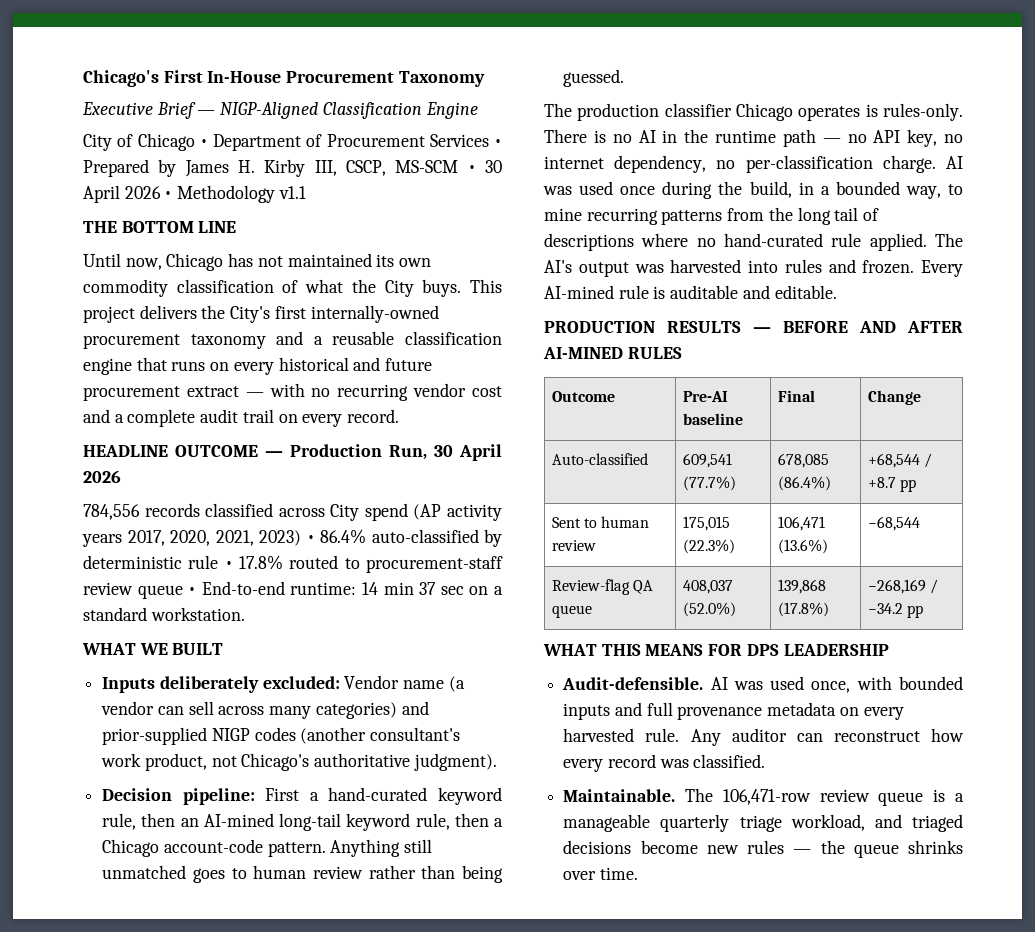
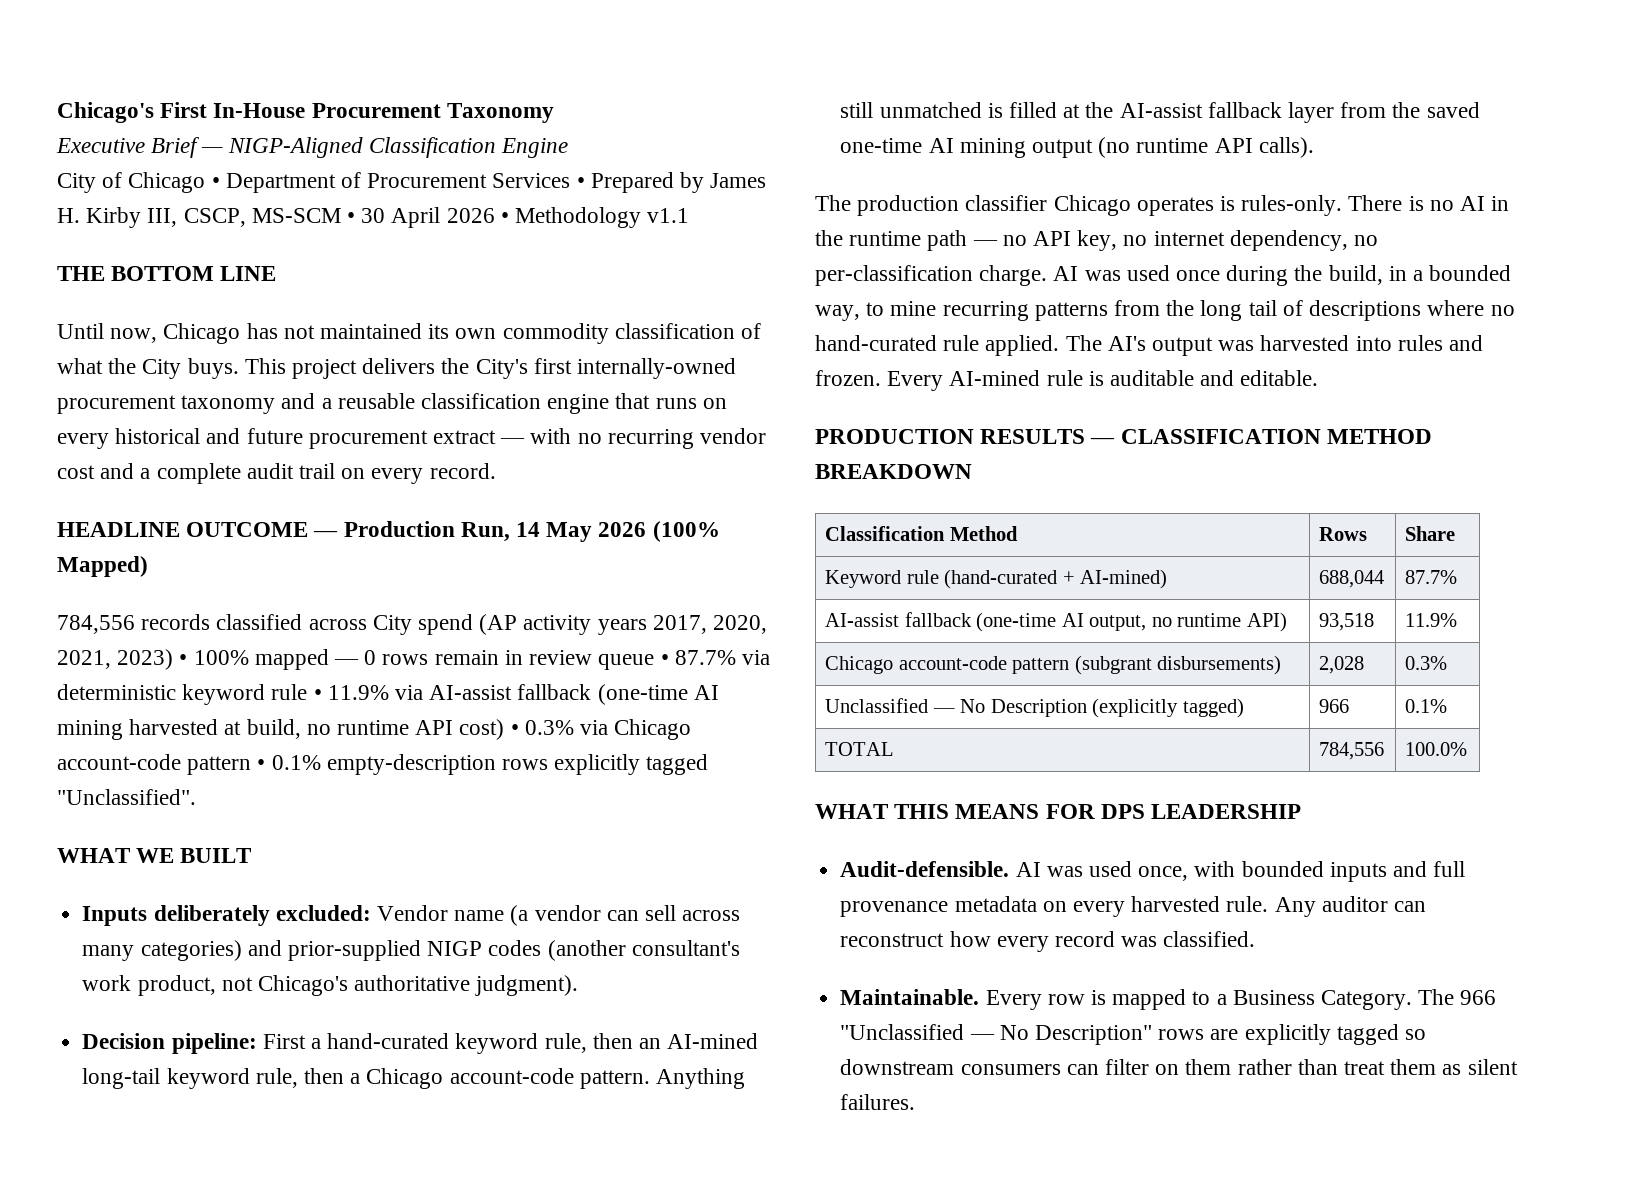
[434,444,502,461] [83,470,121,483] 30 April 2026 -> [516,521,720,542] [57,556,148,577] 14 May 2026 (100% Mapped)
[320,529,502,547] [83,555,503,573] [83,581,504,599] [83,607,245,621] 86.4% auto-classified by deterministic rule • 17.8% routed to procurement-staff review queue • End-to-end runtime: 14 min 37 sec on a standard workstation. -> [193,649,770,670] [57,684,719,705] [57,719,692,740] [57,754,709,775] [57,789,196,805] 100% mapped — 0 rows remain in review queue • 87.7% via deterministic keyword rule • 11.9% via AI-assist fallback (one-time AI mining harvested at build, no runtime API cost) • 0.3% via Chicago account-code pattern • 0.1% empty-description rows explicitly tagged "Unclassified".
[192,865,504,883] [563,69,625,87] goes to human review rather than being guessed. -> [987,102,1480,123] [840,137,1314,158] is filled at the AI-assist fallback layer from the saved one-time AI mining output (no runtime API calls).
[783,321,963,333] [543,347,682,359] [551,391,615,402] [682,391,728,402] [682,413,743,425] [777,390,815,402] [867,390,921,405] [551,453,648,465] [682,453,732,468] [682,476,736,491] [777,453,829,468] [777,476,831,491] [867,453,933,468] [867,477,917,492] [551,516,650,528] [551,540,596,551] [682,516,730,531] [682,539,735,554] [777,516,825,531] [777,539,828,554] [867,516,920,531] [551,579,654,595] [551,605,592,618] [682,580,733,594] [682,602,736,617] [777,579,826,594] [777,602,829,617] [867,579,939,594] [867,603,924,618] BEFORE AND AFTER AI-MINED RULES // Outcome | Pre-AI baseline | Final | Change // Auto-classified | 609,541 (77.7%) | 678,085 (86.4%) | +68,544 / +8.7 pp // Sent to human review | 175,015 (22.3%) | 106,471 (13.6%) | −68,544 // Review-flag QA queue | 408,037 (52.0%) | 139,868 (17.8%) | −268,169 / −34.2 pp -> [1120,429,1432,444] [815,464,972,479] [825,526,1018,541] [1319,527,1368,541] [1405,526,1456,541] [825,569,1168,589] [1319,570,1385,588] [1405,570,1458,584] [825,612,1287,632] [1319,613,1375,631] [1405,613,1458,627] [825,655,1282,675] [1319,656,1365,674] [1405,656,1448,670] [825,698,1244,718] [1319,699,1350,713] [1405,699,1448,713] [825,742,895,756] [1319,742,1385,760] [1405,742,1468,756] CLASSIFICATION METHOD BREAKDOWN // Classification Method | Rows | Share // Keyword rule (hand-curated + AI-mined) | 688,044 | 87.7% // AI-assist fallback (one-time AI output, no runtime API) | 93,518 | 11.9% // Chicago account-code pattern (subgrant disbursements) | 2,028 | 0.3% // Unclassified — No Description (explicitly tagged) | 966 | 0.1% // TOTAL | 784,556 | 100.0%
[685,788,964,806] [563,814,963,832] [563,840,963,858] [563,867,638,880] The 106,471-row review queue is a manageable quarterly triage workload, and triaged decisions become new rules — the queue shrinks over time. -> [985,989,1497,1010] [840,1024,1426,1045] [840,1059,1518,1075] [840,1094,916,1110] Every row is mapped to a Business Category. The 966 "Unclassified — No Description" rows are explicitly tagged so downstream consumers can filter on them rather than treat them as silent failures.

